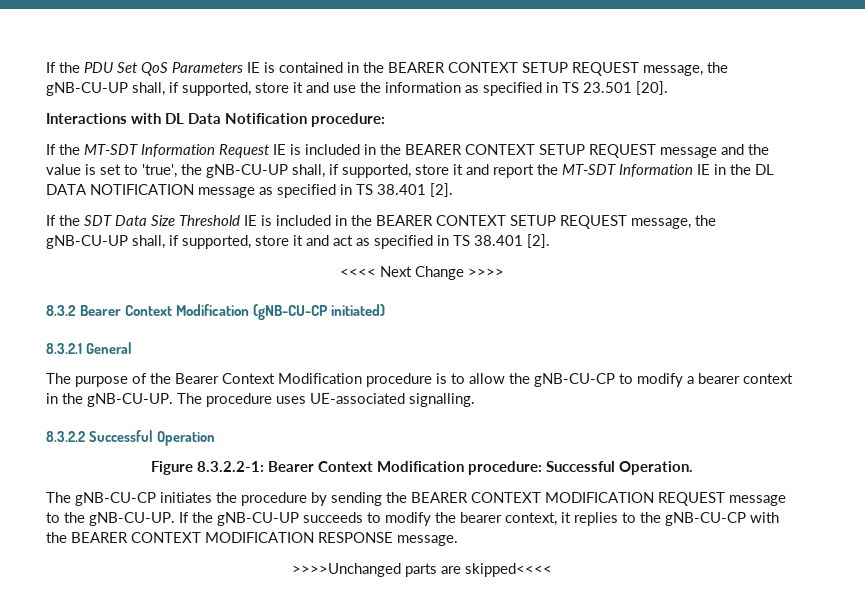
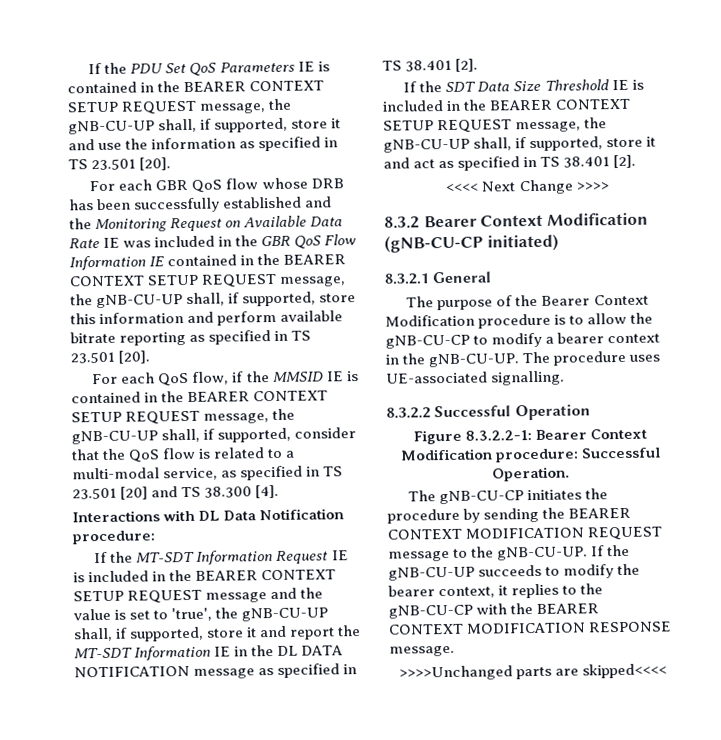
(668, 88) none -> [89,177,344,193] [69,196,333,213] [69,215,344,233] [69,234,357,249] [69,253,347,271] [69,273,347,288] [70,291,357,309] [70,310,344,326] [70,330,312,346] [70,350,151,364] [92,371,359,387] [71,390,329,404] [71,408,296,425] [71,427,357,445] [71,447,296,463] [72,465,344,481] [72,484,280,500] // For each GBR QoS flow whose DRB has been successfully established and the Monitoring Request on Available Data Rate IE was included in the GBR QoS Flow Information IE contained in the BEARER CONTEXT SETUP REQUEST message, the gNB-CU-UP shall, if supported, store this information and perform available bitrate reporting as specified in TS 23.501 [20]. // For each QoS flow, if the MMSID IE is contained in the BEARER CONTEXT SETUP REQUEST message, the gNB-CU-UP shall, if supported, consider that the QoS flow is related to a multi-modal service, as specified in TS 23.501 [20] and TS 38.300 [4].

